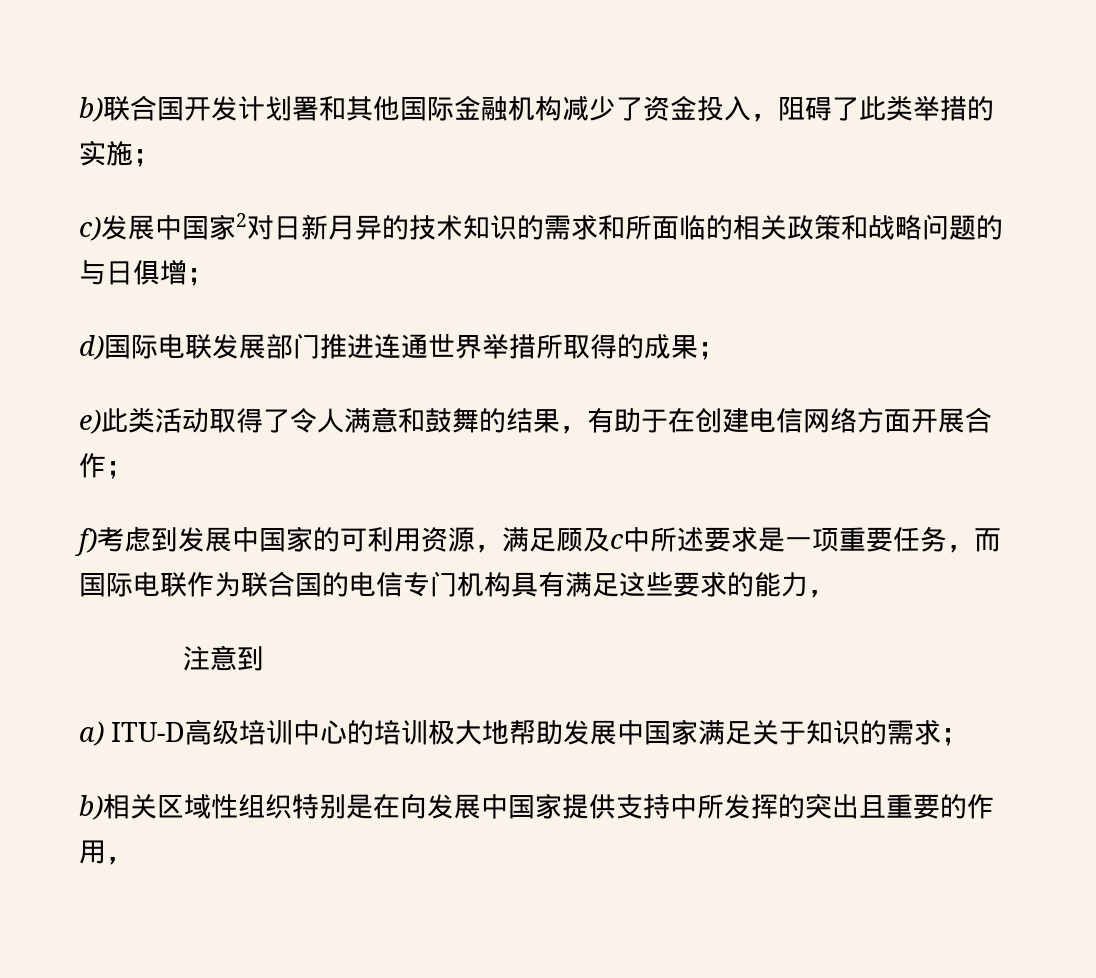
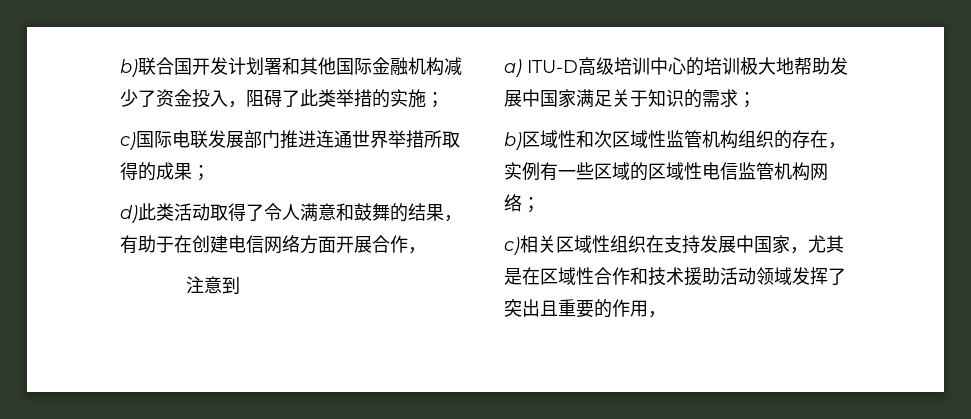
[101,213,1003,240] [79,259,214,286] [79,335,104,360] 发展中国家2对日新月异的技术知识的需求和所面临的相关政策和战略问题的与日俱增； // d) -> (136, 141) none
[79,409,101,434] e) -> [120,205,138,223] d)
[106,461,133,479] [75,526,1001,556] [79,571,808,597] ； // f)考虑到发展中国家的可利用资源，满足顾及c中所述要求是一项重要任务，而国际电联作为联合国的电信专门机构具有满足这些要求的能力 -> (408, 244) none
[103,793,805,819] 相关区域性组织特别是在向发展中国家提供支持中所发挥的 -> [522,130,846,149] [504,162,828,181] [504,194,540,213] [504,235,844,255] [504,267,846,286] 区域性和次区域性监管机构组织的存在，实例有一些区域的区域性电信监管机构网络； // c)相关区域性组织在支持发展中国家，尤其是在区域性合作和技术援助活动领域发挥了

